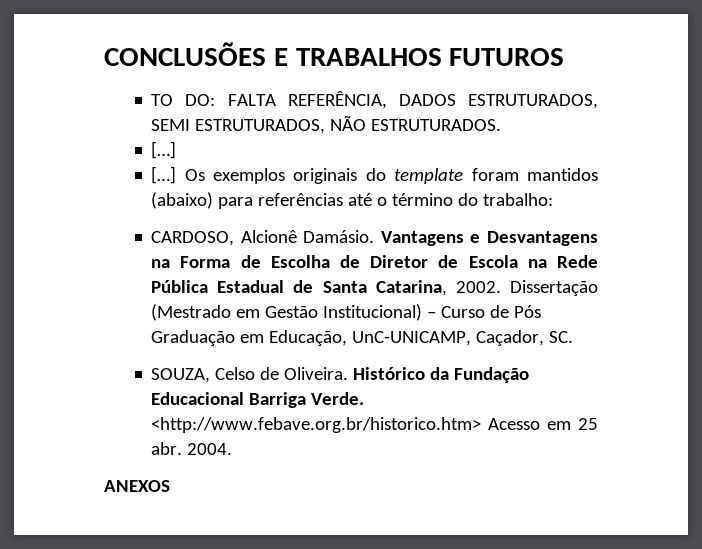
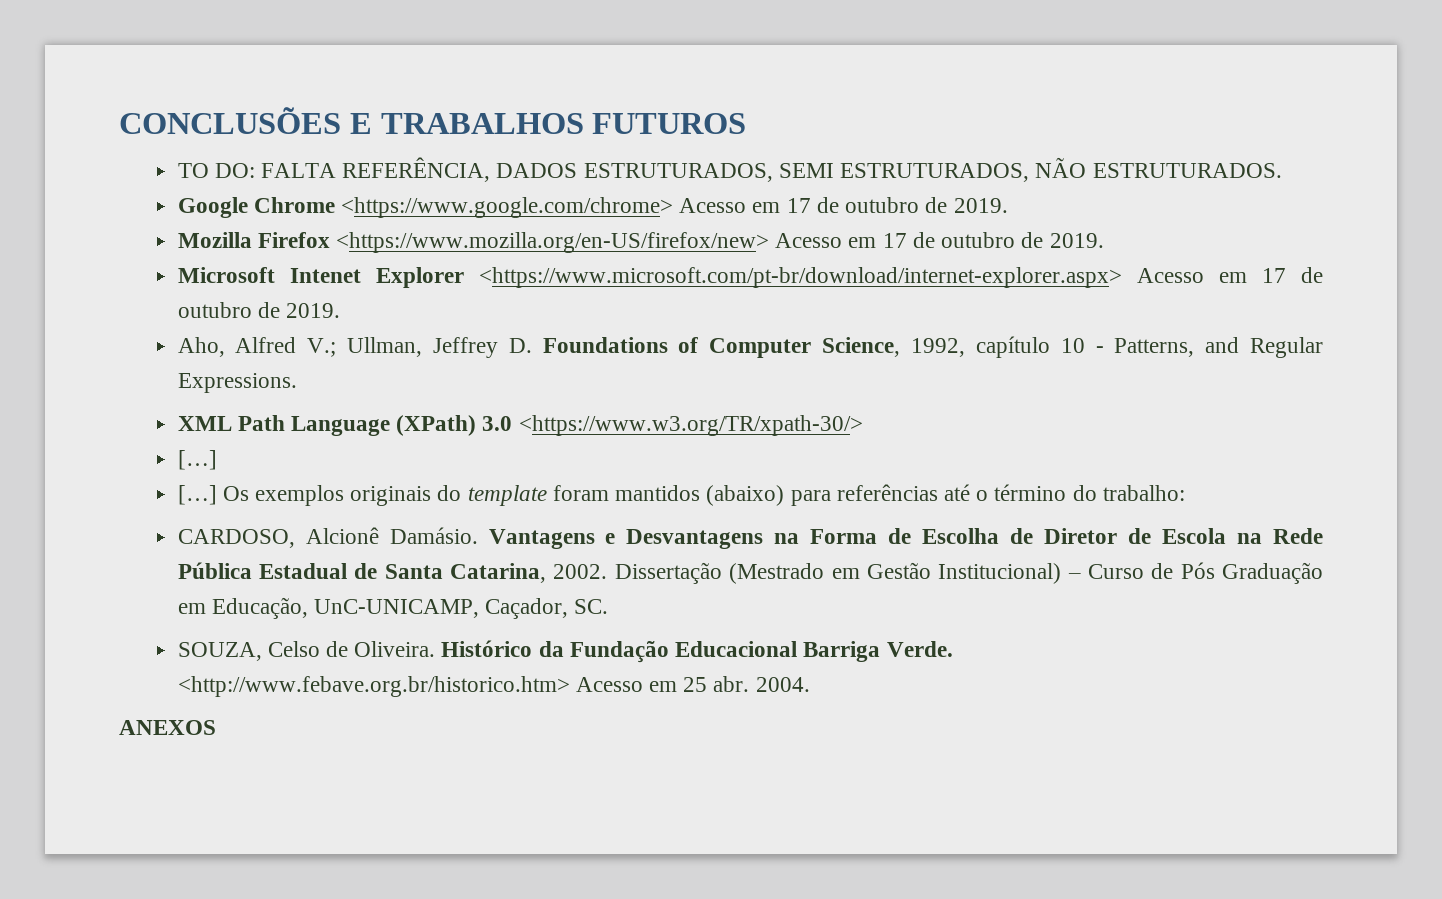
(502, 125) none -> [177,197,1008,218] [177,232,1104,253] [177,267,1323,288] [177,302,341,318] [177,336,1323,358] [177,373,297,393] [177,415,863,436] // Google Chrome <https://www.google.com/chrome> Acesso em 17 de outubro de 2019. // Mozilla Firefox <https://www.mozilla.org/en-US/firefox/new> Acesso em 17 de outubro de 2019. // Microsoft Intenet Explorer <https://www.microsoft.com/pt-br/download/internet-explorer.aspx> Acesso em 17 de outubro de 2019. // Aho, Alfred V.; Ullman, Jeffrey D. Foundations of Computer Science, 1992, capítulo 10 - Patterns, and Regular Expressions. // XML Path Language (XPath) 3.0 <https://www.w3.org/TR/xpath-30/>

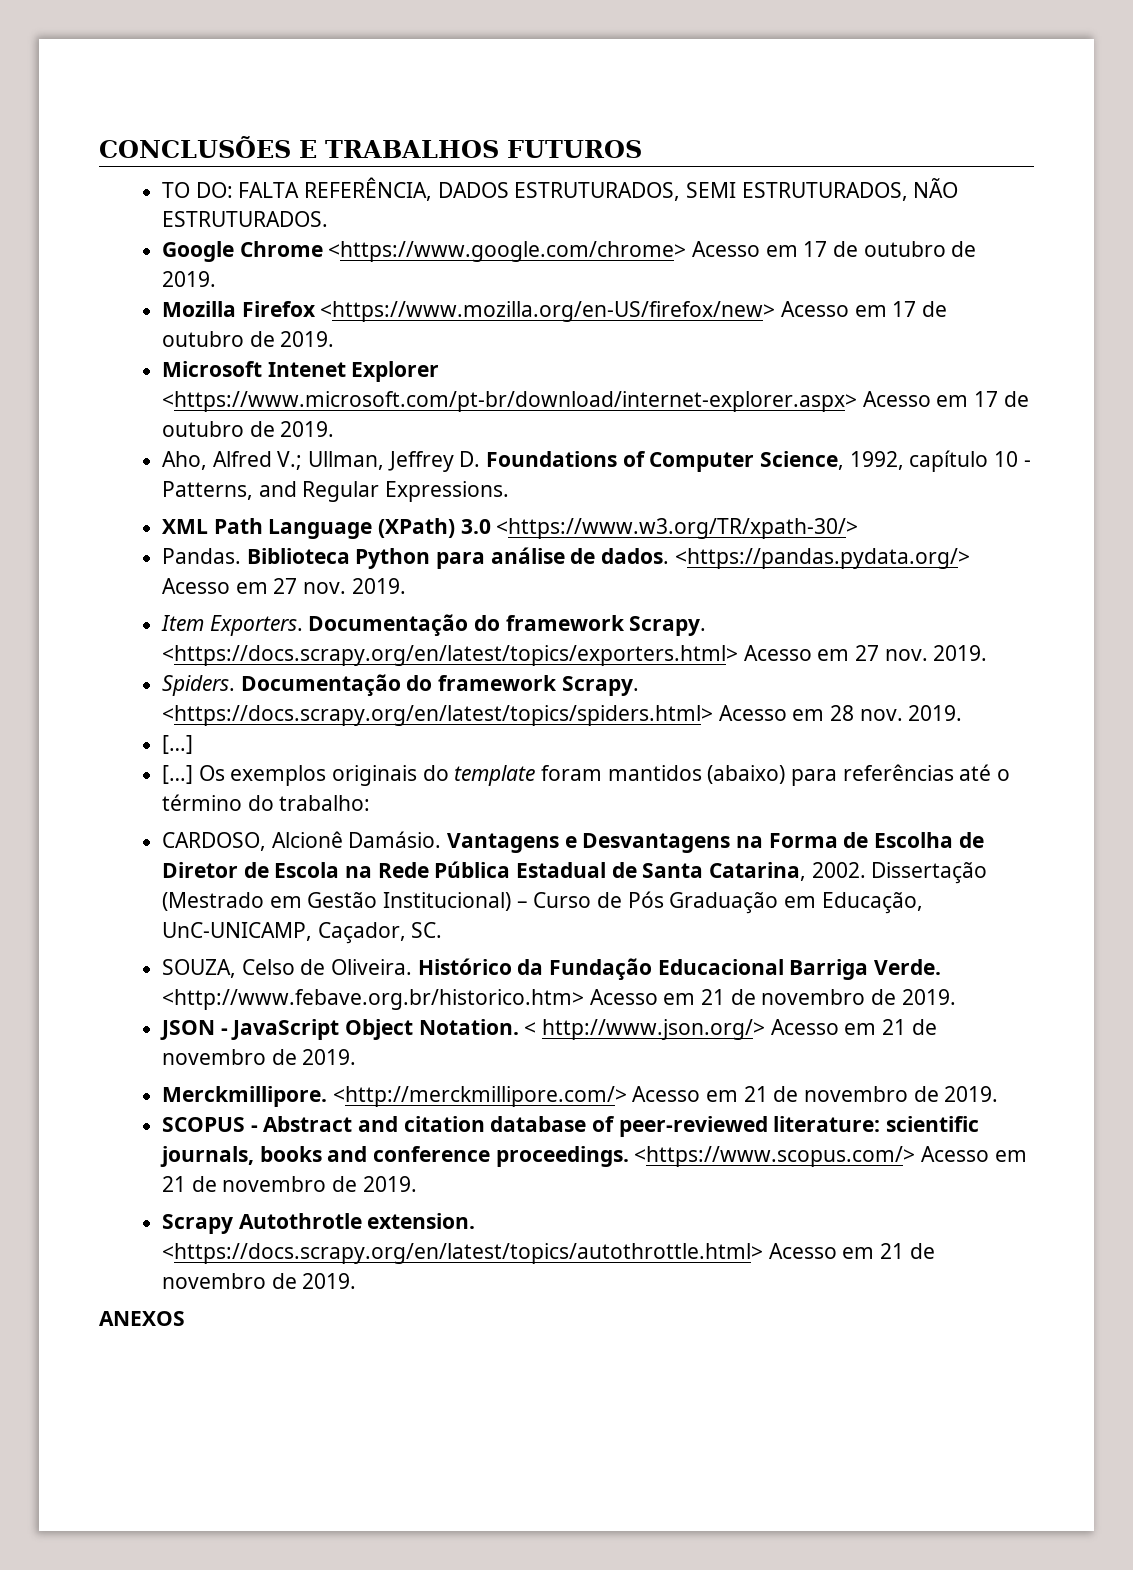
(863, 425) none -> [161,547,970,569] [161,578,406,594] [160,614,707,636] [161,645,988,666] [161,674,639,696] [161,705,963,726] // Pandas. Biblioteca Python para análise de dados. <https://pandas.pydata.org/> Acesso em 27 nov. 2019. // Item Exporters. Documentação do framework Scrapy. <https://docs.scrapy.org/en/latest/topics/exporters.html> Acesso em 27 nov. 2019. // Spiders. Documentação do framework Scrapy. <https://docs.scrapy.org/en/latest/topics/spiders.html> Acesso em 28 nov. 2019.
[683,676,810,692] 25 abr. 2004. -> [700,989,956,1005] [159,1019,937,1040] [161,1049,357,1065] [161,1086,999,1107] [161,1116,979,1137] [159,1146,1027,1167] [161,1176,417,1192] [161,1213,476,1234] [161,1243,935,1264] [161,1273,357,1289] 21 de novembro de 2019. // JSON - JavaScript Object Notation. < http://www.json.org/> Acesso em 21 de novembro de 2019. // Merckmillipore. <http://merckmillipore.com/> Acesso em 21 de novembro de 2019. // SCOPUS - Abstract and citation database of peer-reviewed literature: scientific journals, books and conference proceedings. <https://www.scopus.com/> Acesso em 21 de novembro de 2019. // Scrapy Autothrotle extension. <https://docs.scrapy.org/en/latest/topics/autothrottle.html> Acesso em 21 de novembro de 2019.

